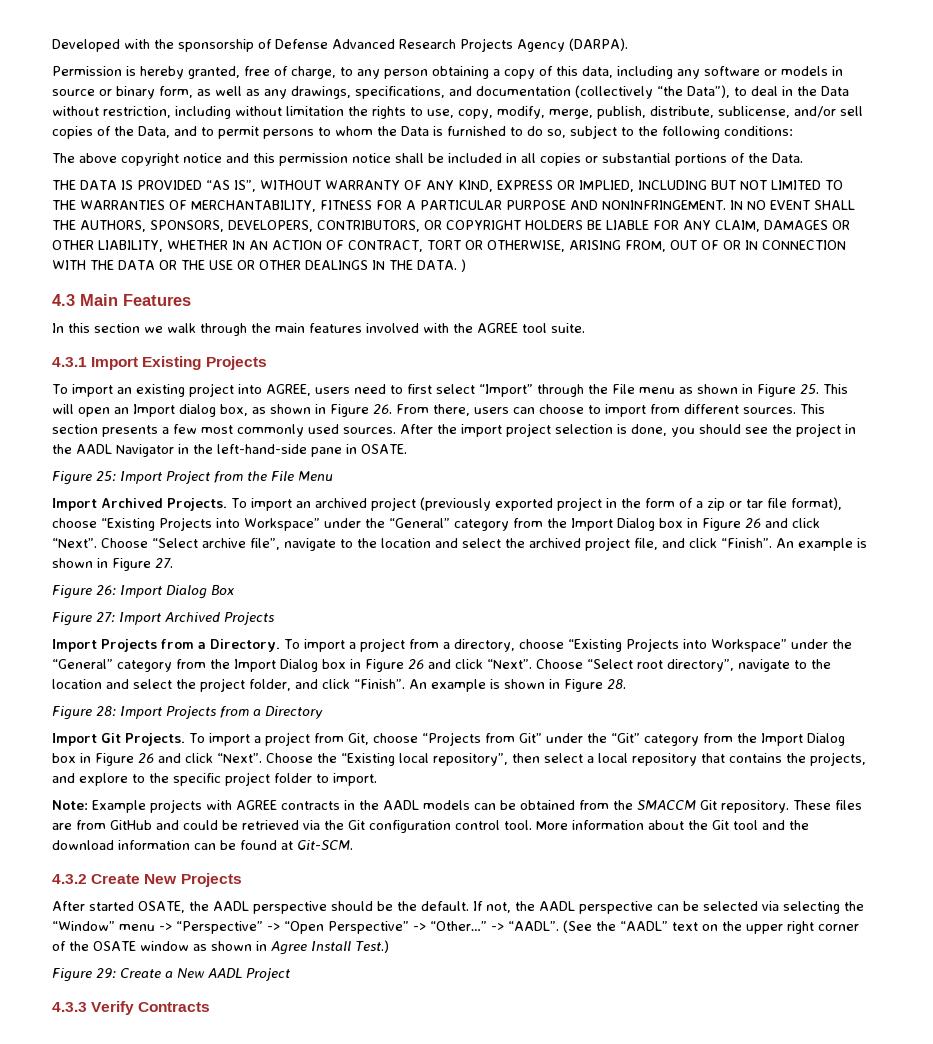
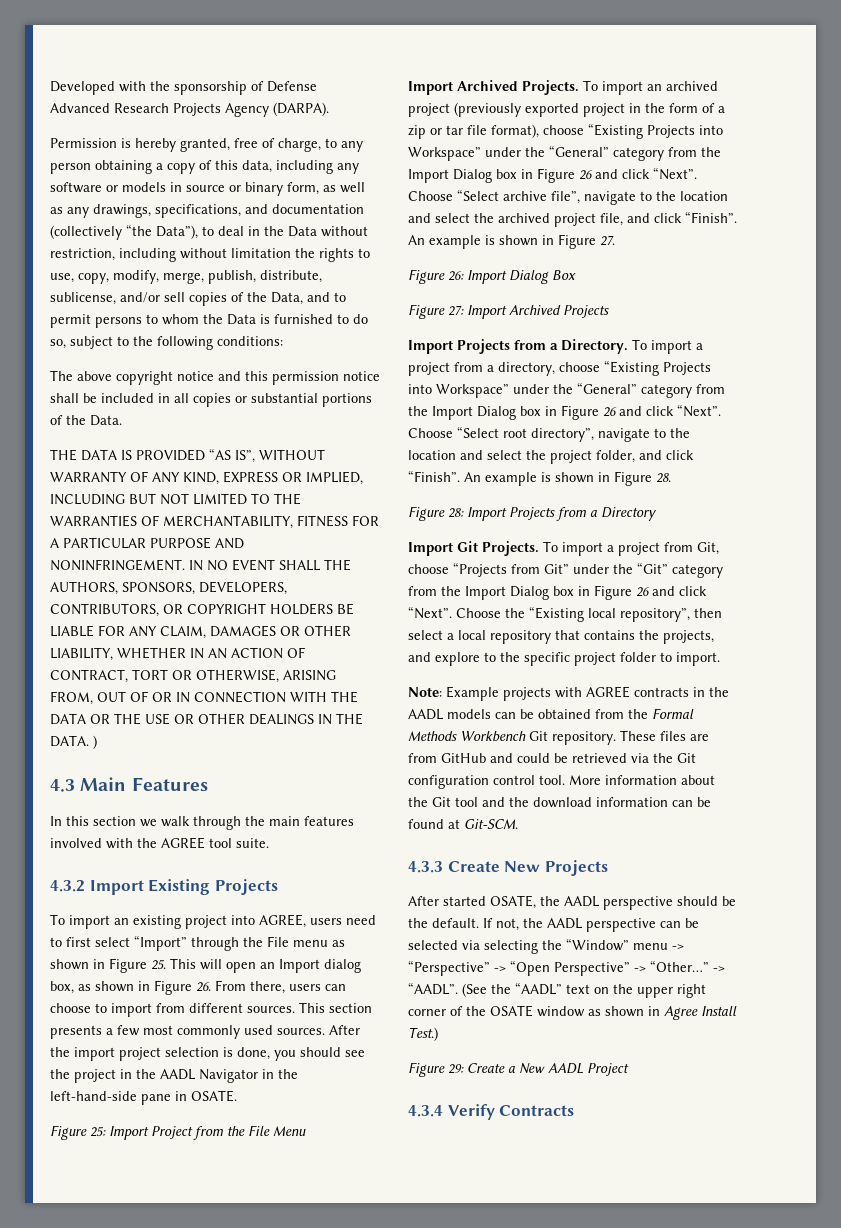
[52,357,87,367] 4.3.1 -> [50,880,85,892] 4.3.2
[637,800,696,810] SMACCM -> [652,708,694,719] [408,731,526,742] Formal Methods Workbench
[52,874,87,884] 4.3.2 -> [408,861,443,873] 4.3.3
[52,1002,87,1012] 4.3.3 -> [408,1105,443,1117] 4.3.4

